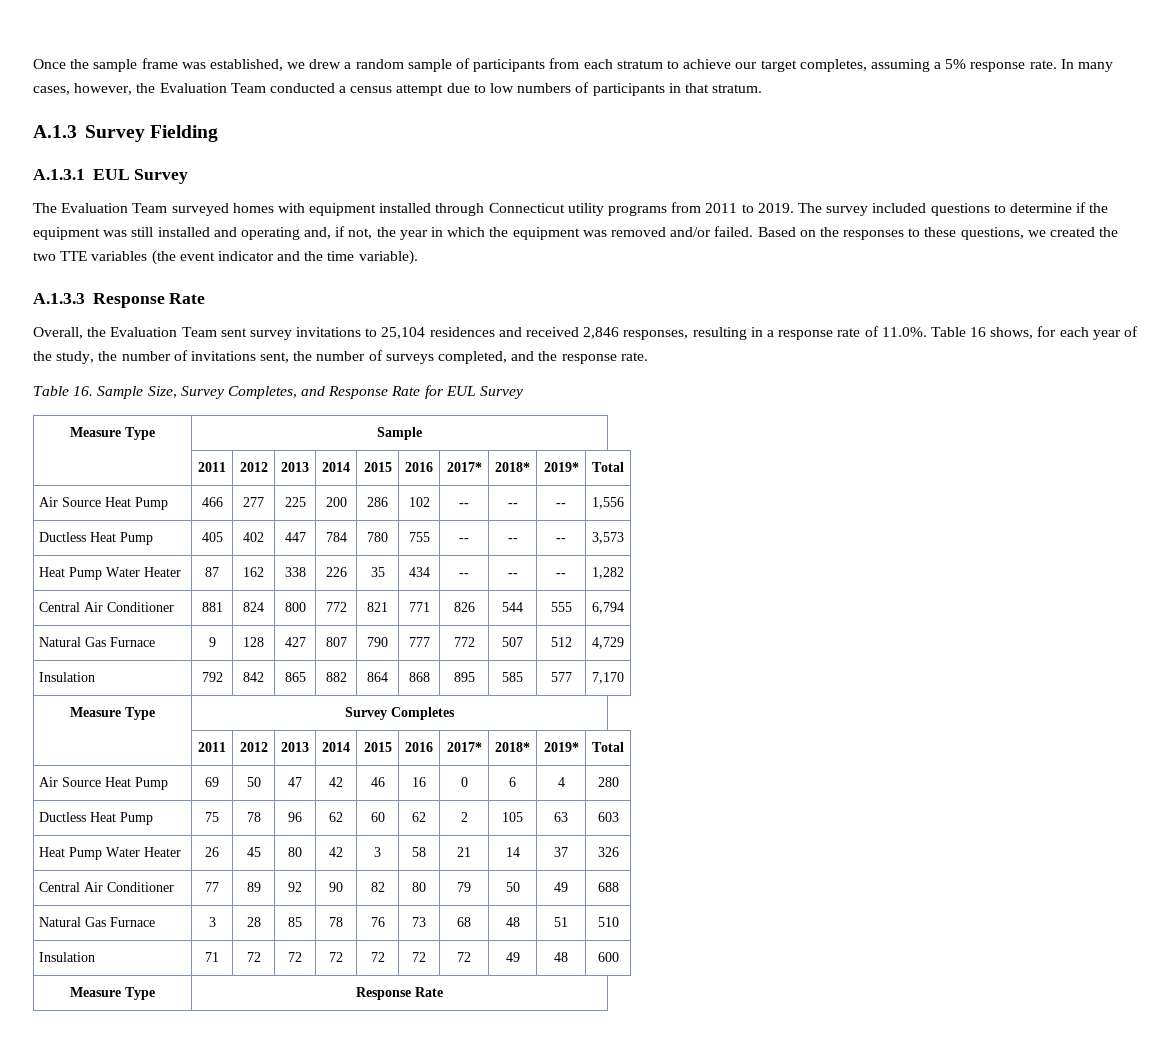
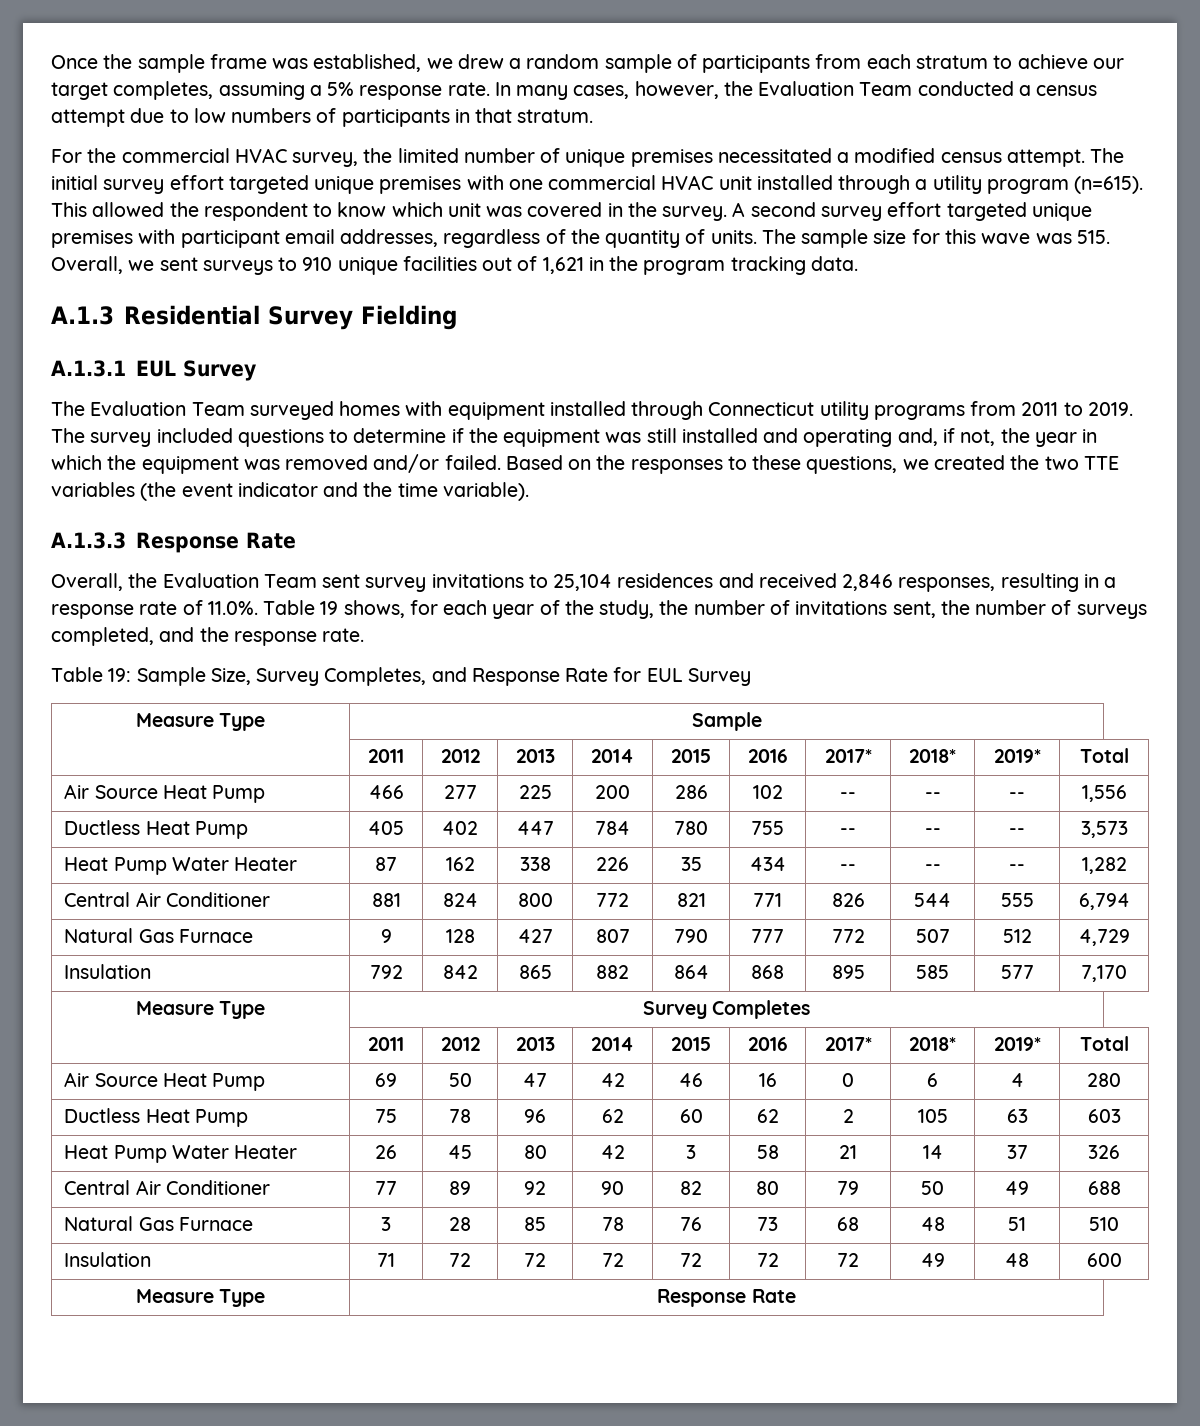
(763, 88) none -> [51,148,1125,167] [51,175,1144,194] [51,202,1092,221] [51,229,1110,248] [51,256,858,275] // For the commercial HVAC survey, the limited number of unique premises necessitated a modified census attempt. The initial survey effort targeted unique premises with one commercial HVAC unit installed through a utility program (n=615). This allowed the respondent to know which unit was covered in the survey. A second survey effort targeted unique premises with participant email addresses, regardless of the quantity of units. The sample size for this wave was 515. Overall, we sent surveys to 910 unique facilities out of 1,621 in the program tracking data.
(77, 131) none -> [123,305,260,325] Residential
[970,327,987,337] 16 -> [320,601,339,615] 19
[73,386,94,396] 16. -> [108,668,132,682] 19:

